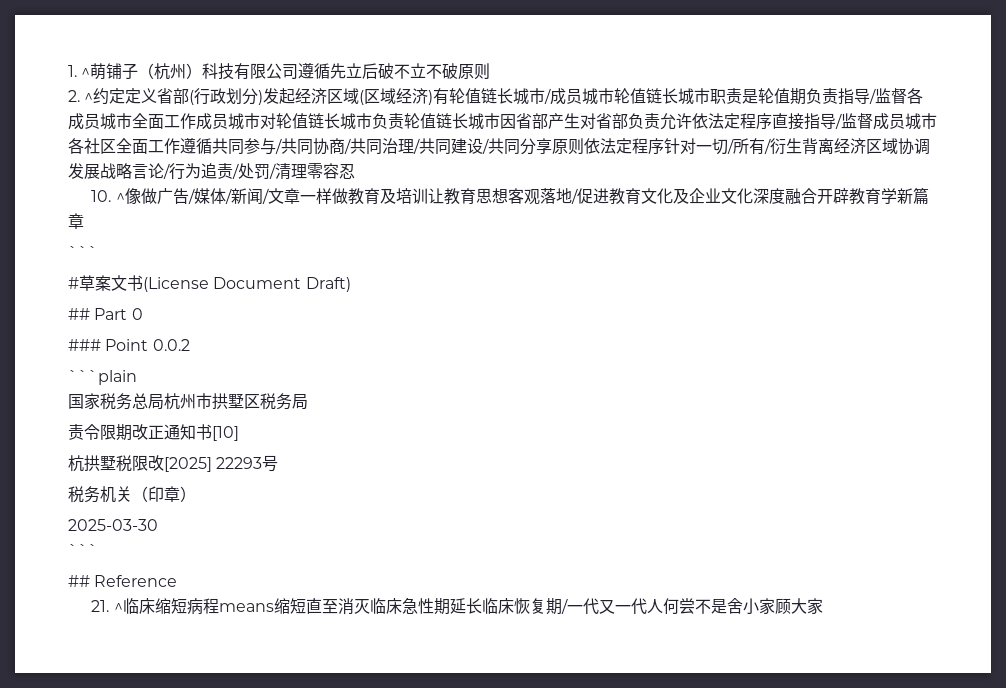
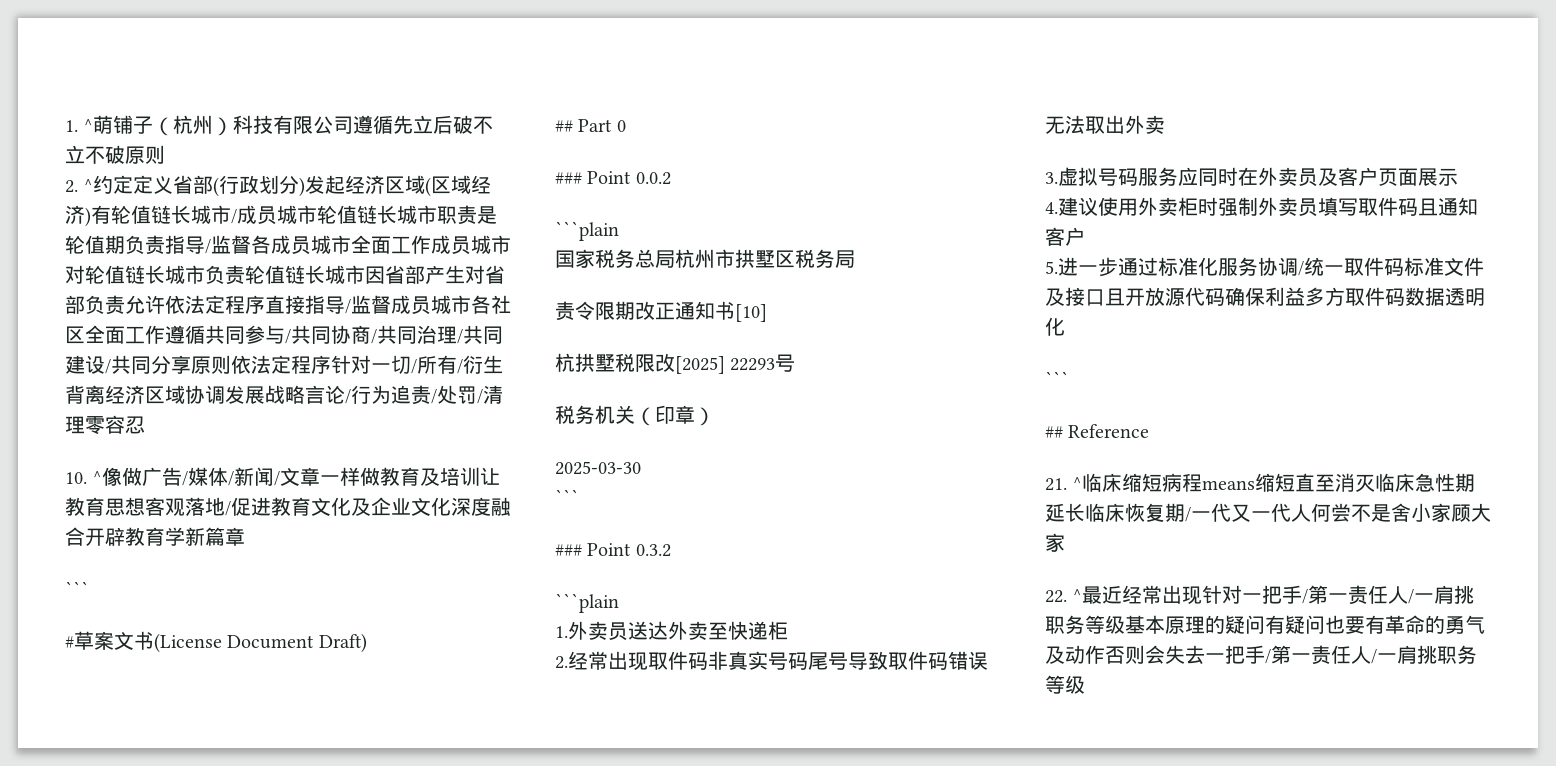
(98, 550) none -> [555,543,671,557] [555,593,619,613] [555,621,788,641] [555,651,988,671] [1045,115,1165,134] [1045,167,1458,187] [1045,197,1478,217] [1045,227,1085,246] [1045,257,1484,277] [1045,287,1485,306] [1045,317,1065,336] [1045,371,1069,386] // ### Point 0.3.2 // ```plain // 1.外卖员送达外卖至快递柜 // 2.经常出现取件码非真实号码尾号导致取件码错误无法取出外卖 // 3.虚拟号码服务应同时在外卖员及客户页面展示 // 4.建议使用外卖柜时强制外卖员填写取件码且通知客户 // 5.进一步通过标准化服务协调/统一取件码标准文件及接口且开放源代码确保利益多方取件码数据透明化 // ```
(823, 606) none -> [1045,585,1475,605] [1045,615,1485,634] [1045,645,1477,665] [1045,675,1085,694] // 22. ^最近经常出现针对一把手/第一责任人/一肩挑职务等级基本原理的疑问有疑问也要有革命的勇气及动作否则会失去一把手/第一责任人/一肩挑职务等级

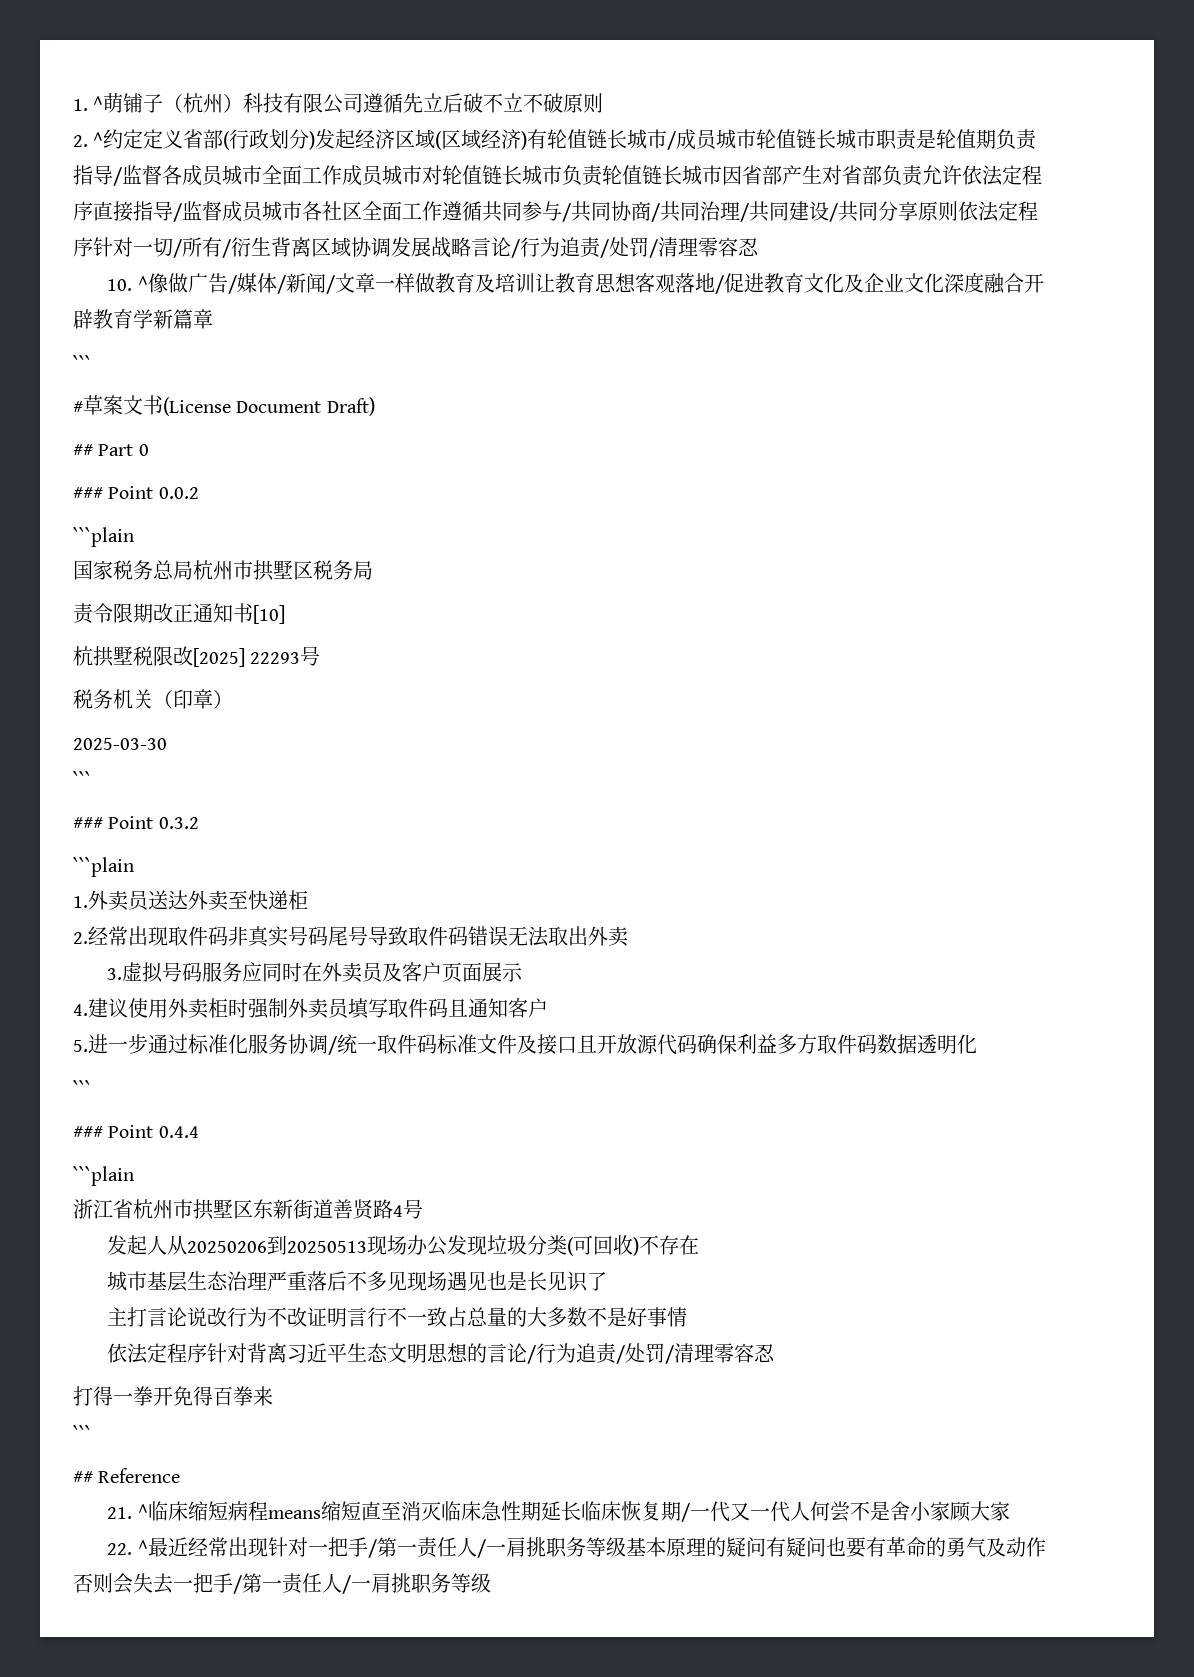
[105,385,145,404] 经济 -> (311, 247) none
(1069, 378) none -> [73,1125,199,1138] [73,1166,134,1186] [73,1199,423,1220] [107,1235,700,1256] [107,1271,608,1292] [107,1307,688,1327] [107,1343,776,1364] [73,1386,273,1406] [73,1425,91,1440] // ### Point 0.4.4 // ```plain // 浙江省杭州市拱墅区东新街道善贤路4号 // 发起人从20250206到20250513现场办公发现垃圾分类(可回收)不存在 // 城市基层生态治理严重落后不多见现场遇见也是长见识了 // 主打言论说改行为不改证明言行不一致占总量的大多数不是好事情 // 依法定程序针对背离习近平生态文明思想的言论/行为追责/处罚/清理零容忍 // 打得一拳开免得百拳来 // ```

